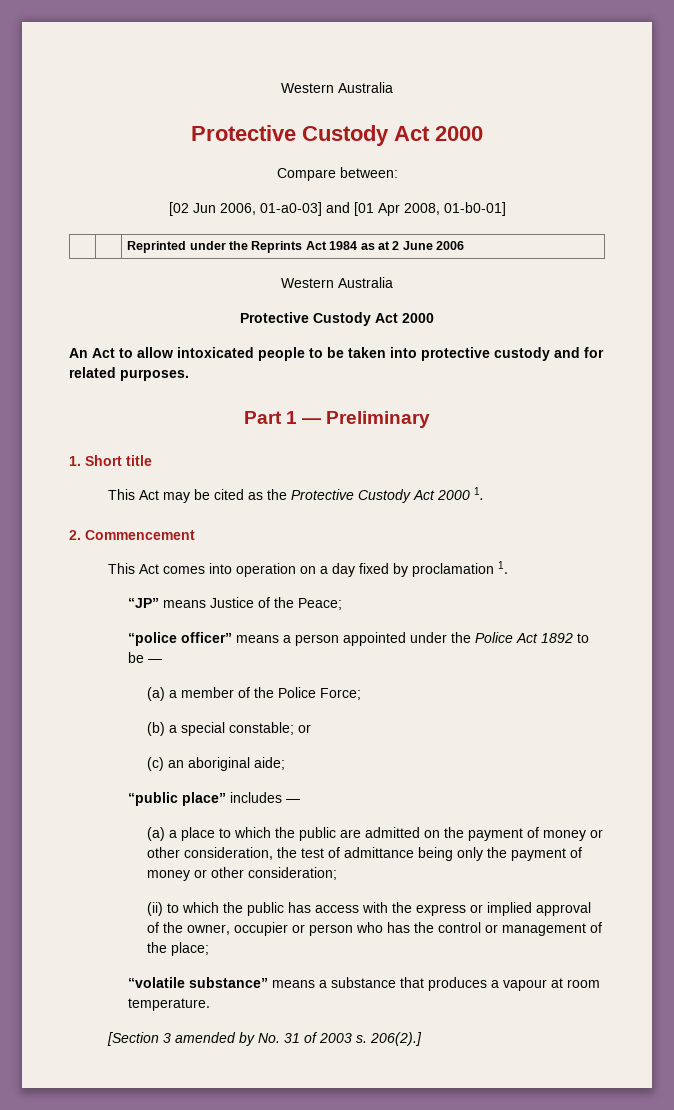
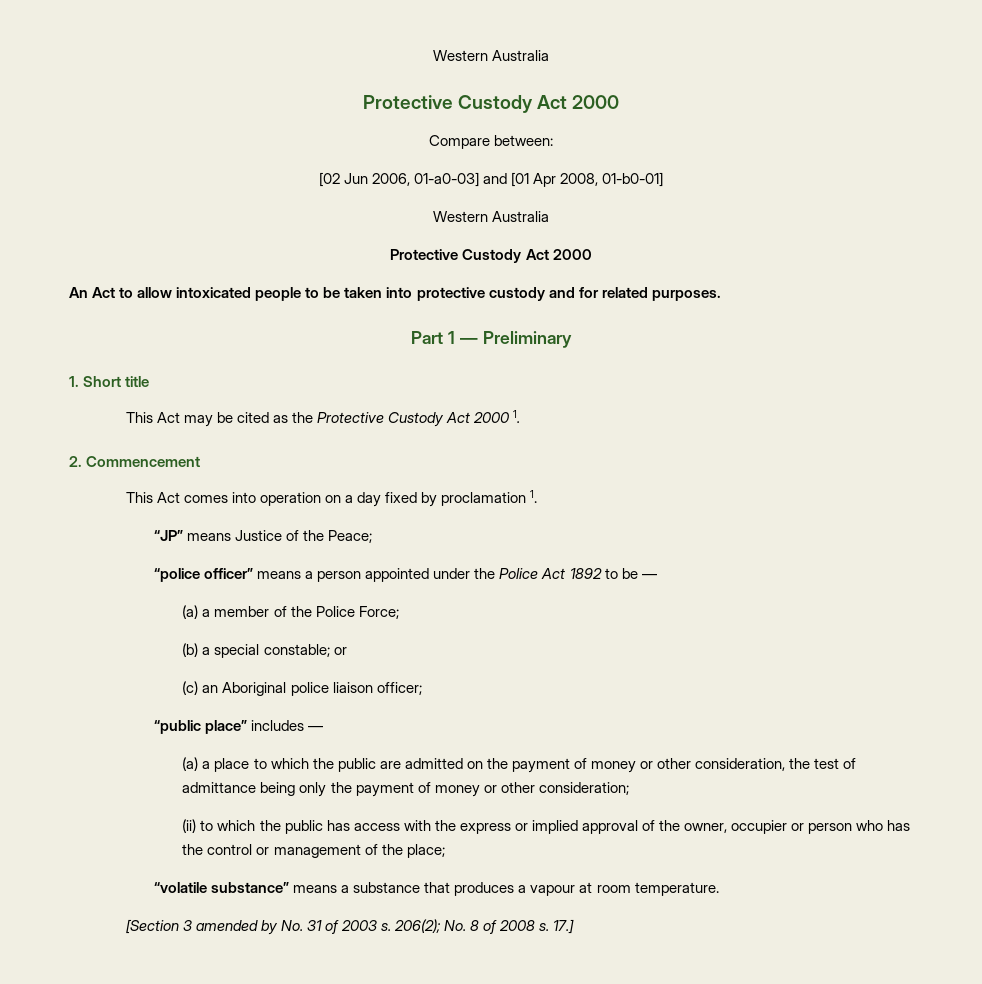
[127,241,465,253] // | | Reprinted under the Reprints Act 1984 as at 2 June 2006 -> (664, 179) none
[188,757,286,771] aboriginal aide; -> [222,682,422,696] Aboriginal police liaison officer;
[370,1032,423,1046] 206(2).] -> [394,919,575,934] 206(2); No. 8 of 2008 s. 17.]

